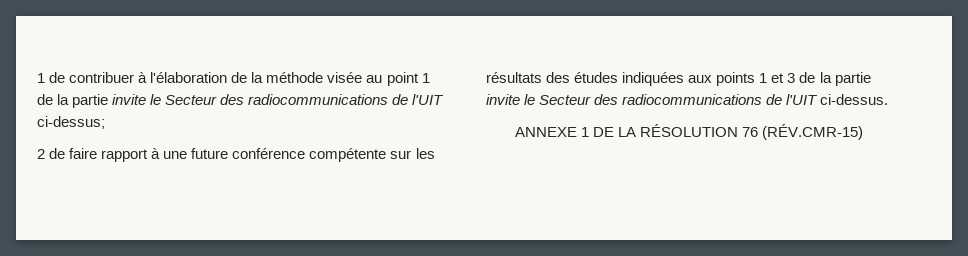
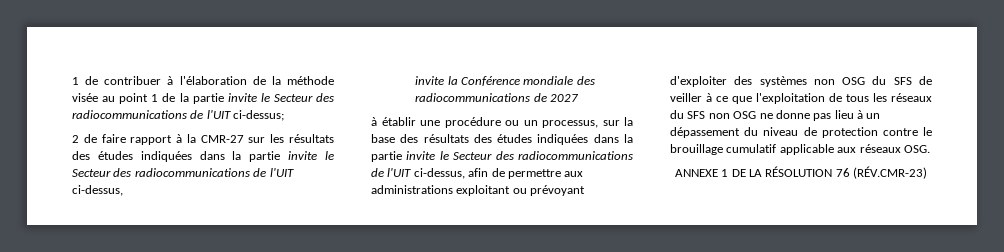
[163,148,387,162] une future conférence compétente -> [186,134,244,143] la CMR-27
[688,72,871,86] [486,94,889,105] aux points 1 et 3 de la partie invite le Secteur des radiocommunications de l'UIT ci-dessus. -> [199,151,334,162] [72,168,294,177] [72,185,123,196] [415,76,595,86] [415,93,578,102] [371,117,633,128] [371,134,633,145] [371,151,633,162] [371,168,584,179] [371,185,586,196] [670,76,932,87] [670,93,932,104] [670,110,881,121] [670,127,932,138] [670,144,930,155] dans la partie invite le Secteur des radiocommunications de l'UIT ci-dessus, // invite la Conférence mondiale des radiocommunications de 2027 // à établir une procédure ou un processus, sur la base des résultats des études indiquées dans la partie invite le Secteur des radiocommunications de l'UIT ci-dessus, afin de permettre aux administrations exploitant ou prévoyant d'exploiter des systèmes non OSG du SFS de veiller à ce que l'exploitation de tous les réseaux du SFS non OSG ne donne pas lieu à un dépassement du niveau de protection contre le brouillage cumulatif applicable aux réseaux OSG.
[762,124,864,140] (RÉV.CMR-15) -> [853,166,928,179] (RÉV.CMR-23)

